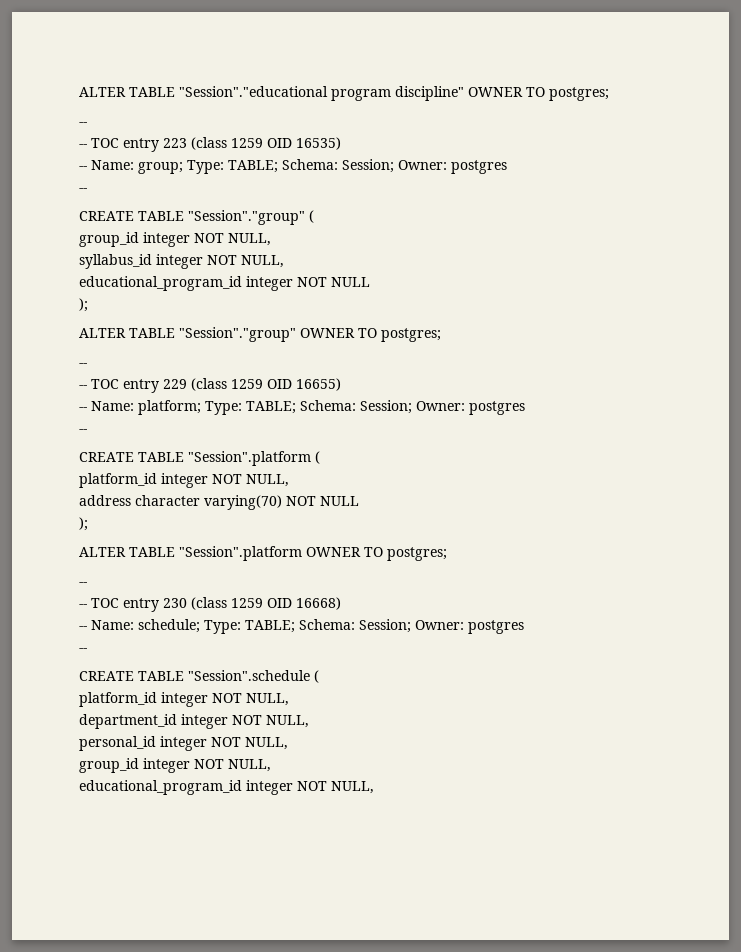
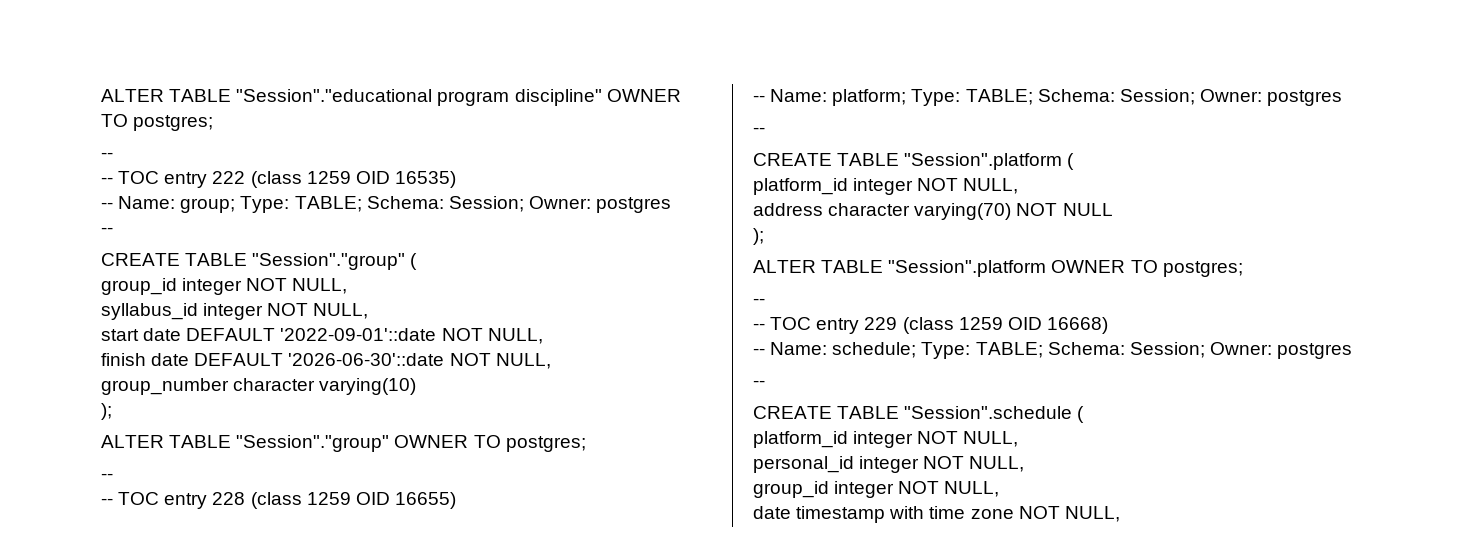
[163,138,187,148] 223 -> [212,171,246,184] 222
[79,276,370,291] educational_program_id integer NOT NULL -> [101,328,543,344] [101,353,551,369] [101,378,417,395] start date DEFAULT '2022-09-01'::date NOT NULL, // finish date DEFAULT '2026-06-30'::date NOT NULL, // group_number character varying(10)
[163,379,187,389] 229 -> [212,492,246,505] 228
[163,598,187,608] 230 -> [864,317,898,330] 229
[79,714,309,729] // department_id integer NOT NULL, -> (1019, 439) none
[79,780,293,795] educational_program_id integer -> [753,506,1014,523] date timestamp with time zone

